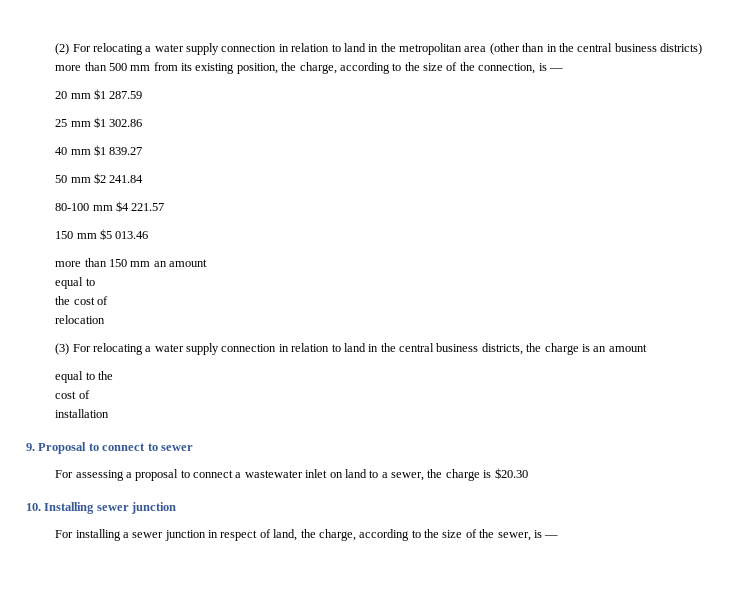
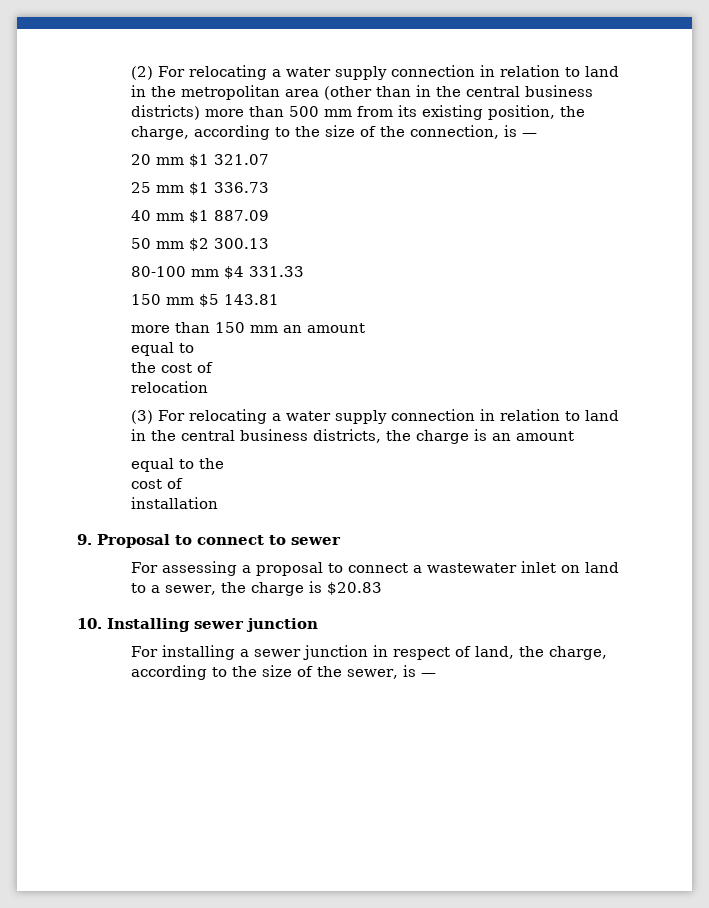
[109,91,143,99] 287.59 -> [214,154,270,165] 321.07
[109,119,143,127] 302.86 -> [214,182,270,193] 336.73
[109,147,143,155] 839.27 -> [214,210,270,221] 887.09
[109,175,144,183] 241.84 -> [214,238,270,249] 300.13
[131,203,165,211] 221.57 -> [249,266,305,277] 331.33
[115,231,149,239] 013.46 -> [224,294,280,305] 143.81
[494,468,528,479] $20.30 -> [327,582,383,595] $20.83

